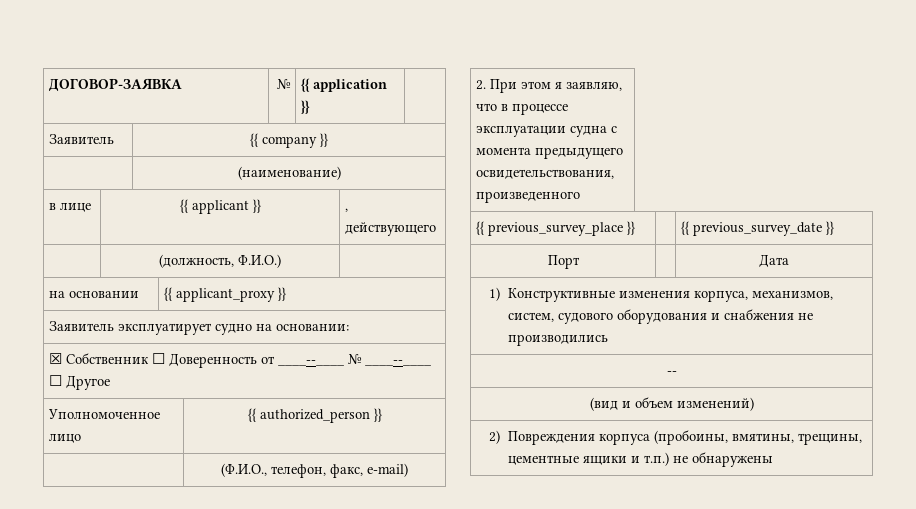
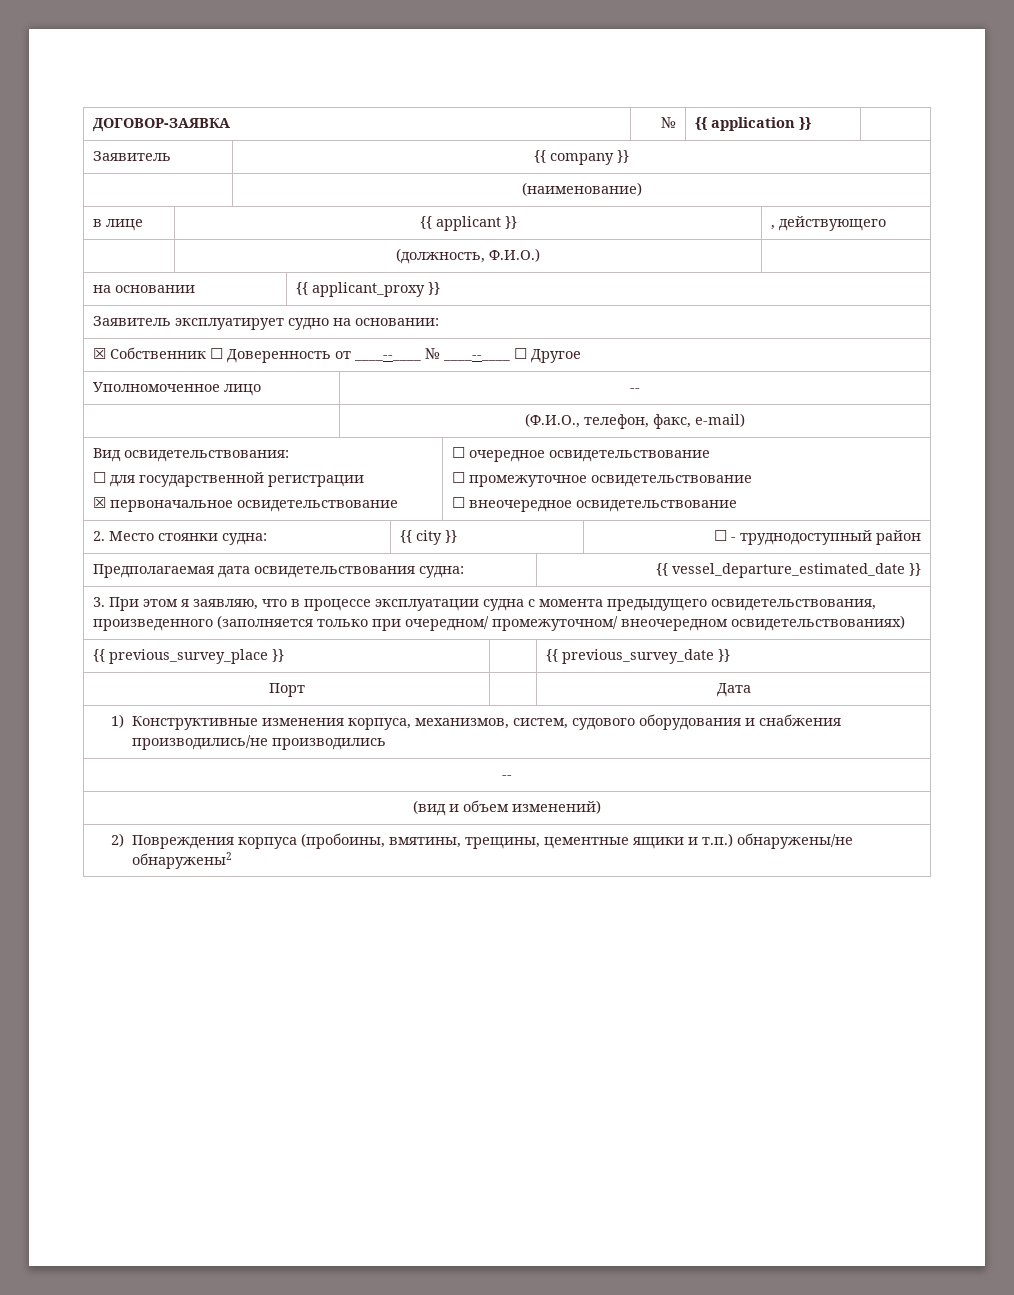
[247,408,382,423] {{ authorized_person }} -> [630,388,640,392] --
[476,80,487,90] 2. -> [93,448,290,462] [93,472,365,487] [93,497,399,512] [452,447,711,462] [452,472,753,487] [452,497,738,512] [93,531,268,545] [400,530,458,545] [713,530,921,545] [93,564,465,578] [655,563,921,578] [93,597,106,607] Вид освидетельствования: // ☐ для государственной регистрации // ☒ первоначальное освидетельствование | ☐ очередное освидетельствование // ☐ промежуточное освидетельствование // ☐ внеочередное освидетельствование // 2. Место стоянки судна: | {{ city }} | ☐ - труднодоступный район // Предполагаемая дата освидетельствования судна: | {{ vessel_departure_estimated_date }} // 3.
(581, 197) none -> [217,615,906,631] (заполняется только при очередном/ промежуточном/ внеочередном освидетельствованиях)
[797,313,813,320] не -> [131,735,268,750] производились/не
[672,452,773,467] не обнаружены -> [736,833,853,849] [131,852,232,869] обнаружены/не обнаружены2

